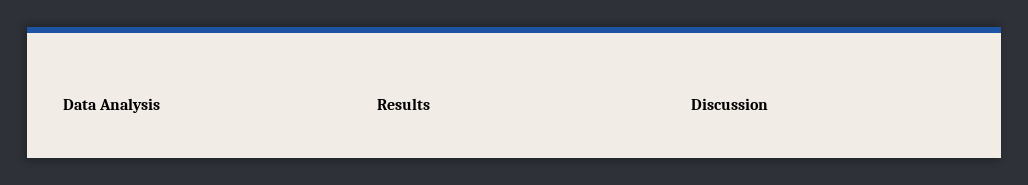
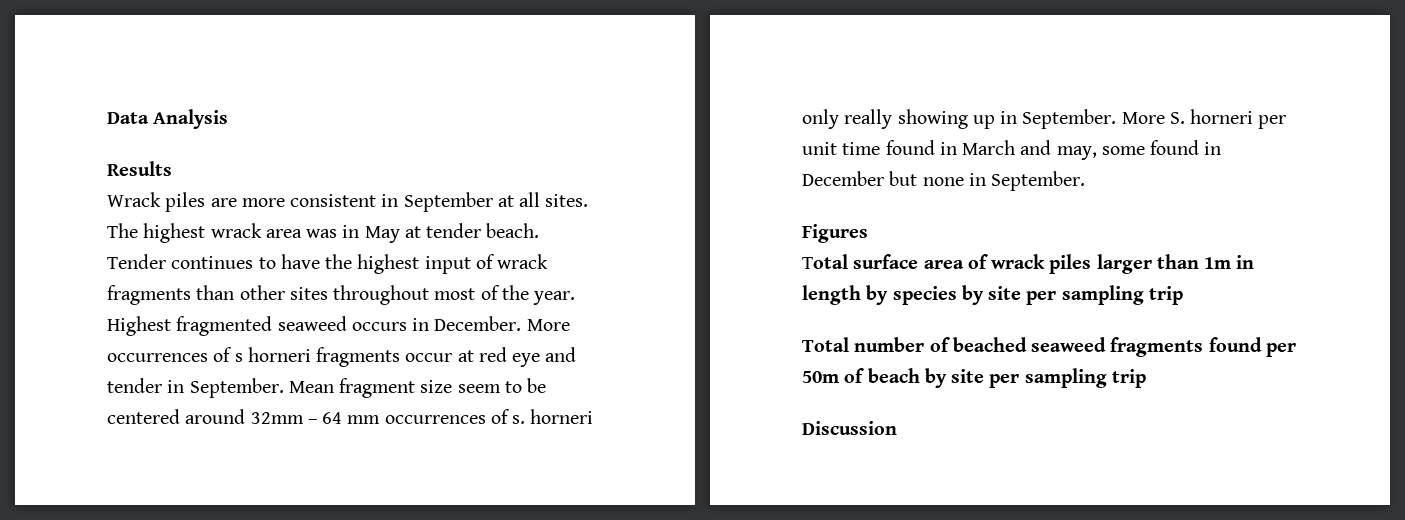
(430, 104) none -> [107,192,589,212] [107,223,540,243] [107,254,549,274] [107,285,576,305] [107,316,570,336] [107,347,577,367] [107,378,547,398] [107,409,594,424] [802,109,1287,129] [802,140,1222,160] [802,171,1086,191] [802,224,868,243] [802,254,1255,274] [802,285,1183,305] [802,337,1296,357] [802,368,1146,388] // Wrack piles are more consistent in September at all sites. The highest wrack area was in May at tender beach. Tender continues to have the highest input of wrack fragments than other sites throughout most of the year. Highest fragmented seaweed occurs in December. More occurrences of s horneri fragments occur at red eye and tender in September. Mean fragment size seem to be centered around 32mm – 64 mm occurrences of s. horneri only really showing up in September. More S. horneri per unit time found in March and may, some found in December but none in September. // Figures // Total surface area of wrack piles larger than 1m in length by species by site per sampling trip // Total number of beached seaweed fragments found per 50m of beach by site per sampling trip

